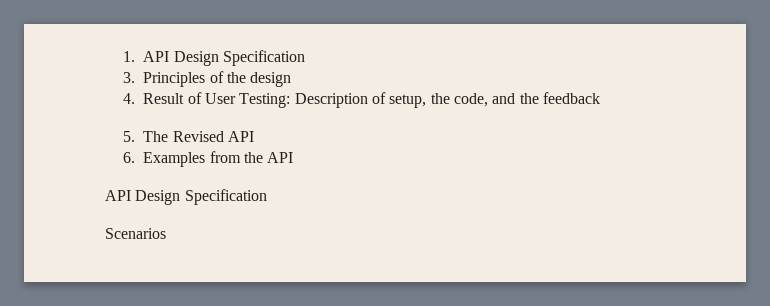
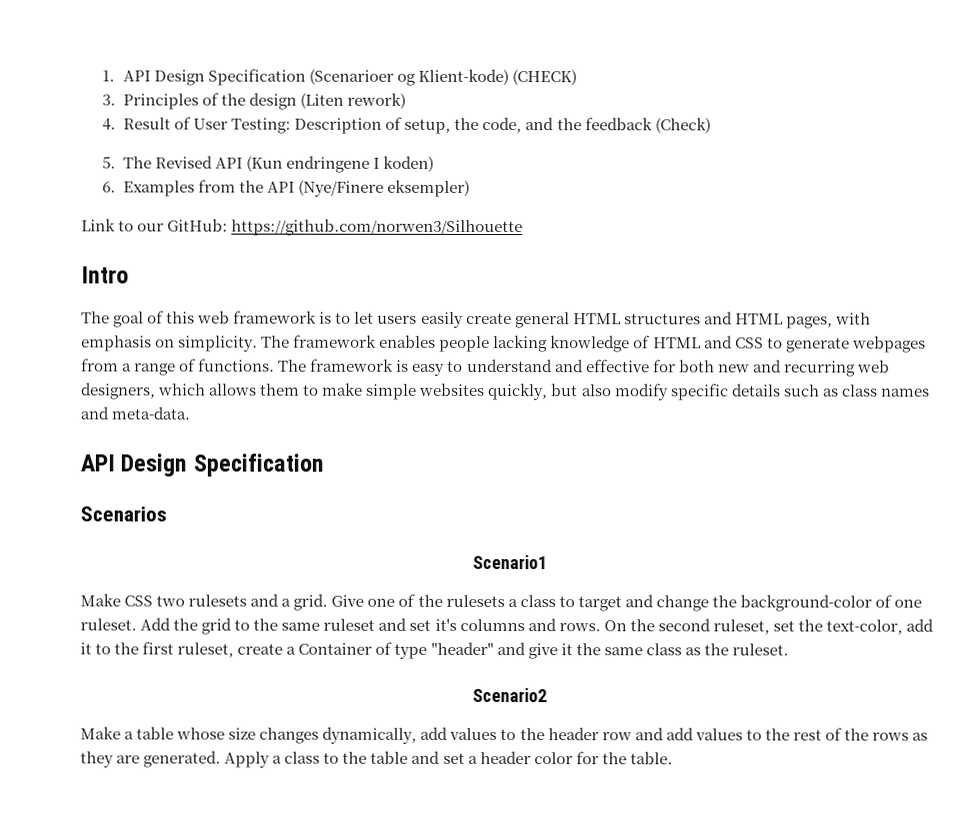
(305, 58) none -> [309,68,578,86] (Scenarioer og Klient-kode) (CHECK)
(292, 79) none -> [300,92,407,109] (Liten rework)
(600, 98) none -> [654,117,711,134] (Check)
(254, 136) none -> [246,155,435,173] (Kun endringene I koden)
[105,189,267,205] [105,228,166,239] // API Design Specification // Scenarios -> [298,179,471,197] [81,218,524,237] [81,266,129,284] [81,310,871,329] [81,334,926,353] [81,358,890,377] [81,382,930,401] [80,406,192,420] [80,453,324,477] [80,506,167,522] [471,554,547,570] [80,593,923,612] [80,617,935,635] [80,641,789,660] [471,687,547,703] [80,726,929,744] [80,750,673,768] (Nye/Finere eksempler) // Link to our GitHub: https://github.com/norwen3/Silhouette // Intro // The goal of this web framework is to let users easily create general HTML structures and HTML pages, with emphasis on simplicity. The framework enables people lacking knowledge of HTML and CSS to generate webpages from a range of functions. The framework is easy to understand and effective for both new and recurring web designers, which allows them to make simple websites quickly, but also modify specific details such as class names and meta-data. // API Design Specification // Scenarios // Scenario1 // Make CSS two rulesets and a grid. Give one of the rulesets a class to target and change the background-color of one ruleset. Add the grid to the same ruleset and set it's columns and rows. On the second ruleset, set the text-color, add it to the first ruleset, create a Container of type "header" and give it the same class as the ruleset. // Scenario2 // Make a table whose size changes dynamically, add values to the header row and add values to the rest of the rows as they are generated. Apply a class to the table and set a header color for the table.

